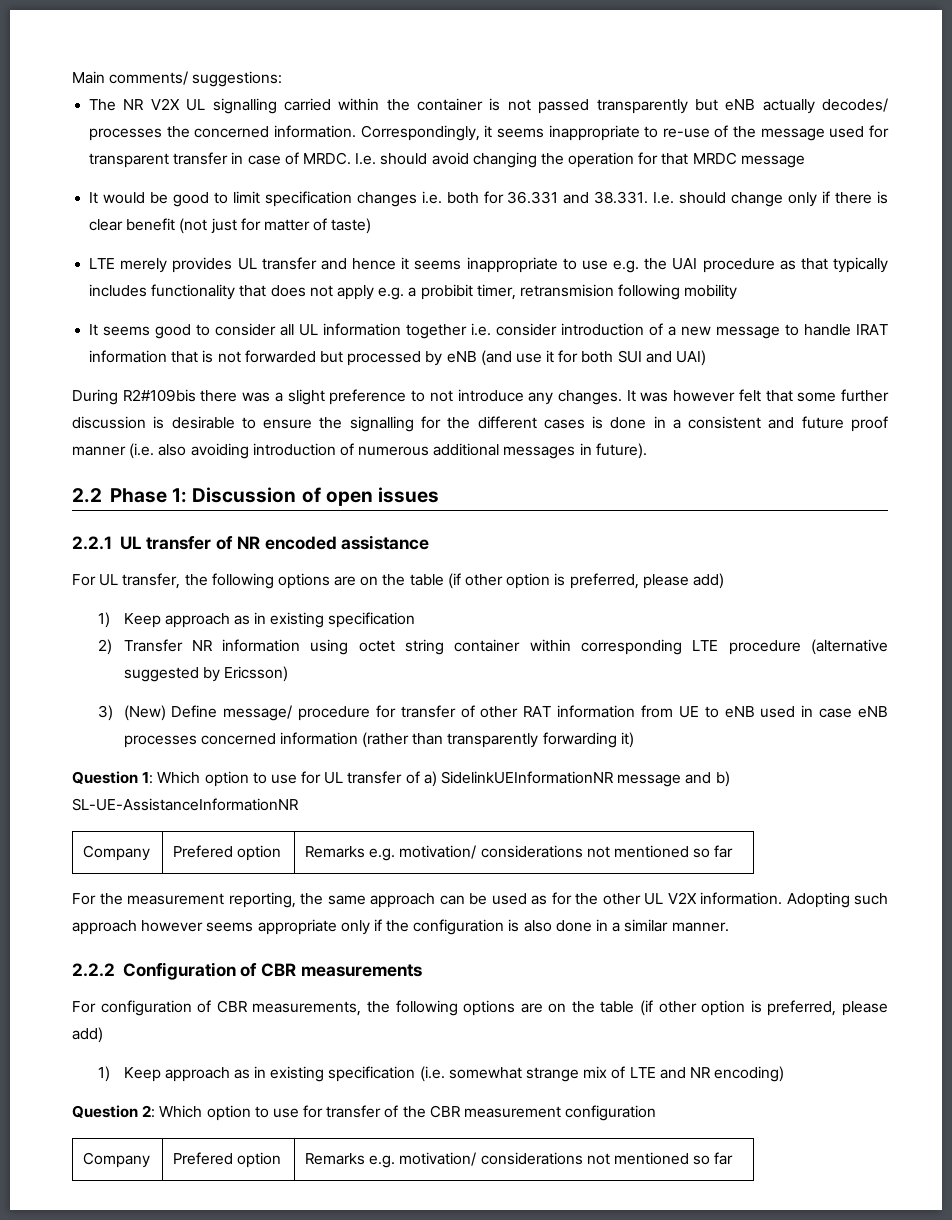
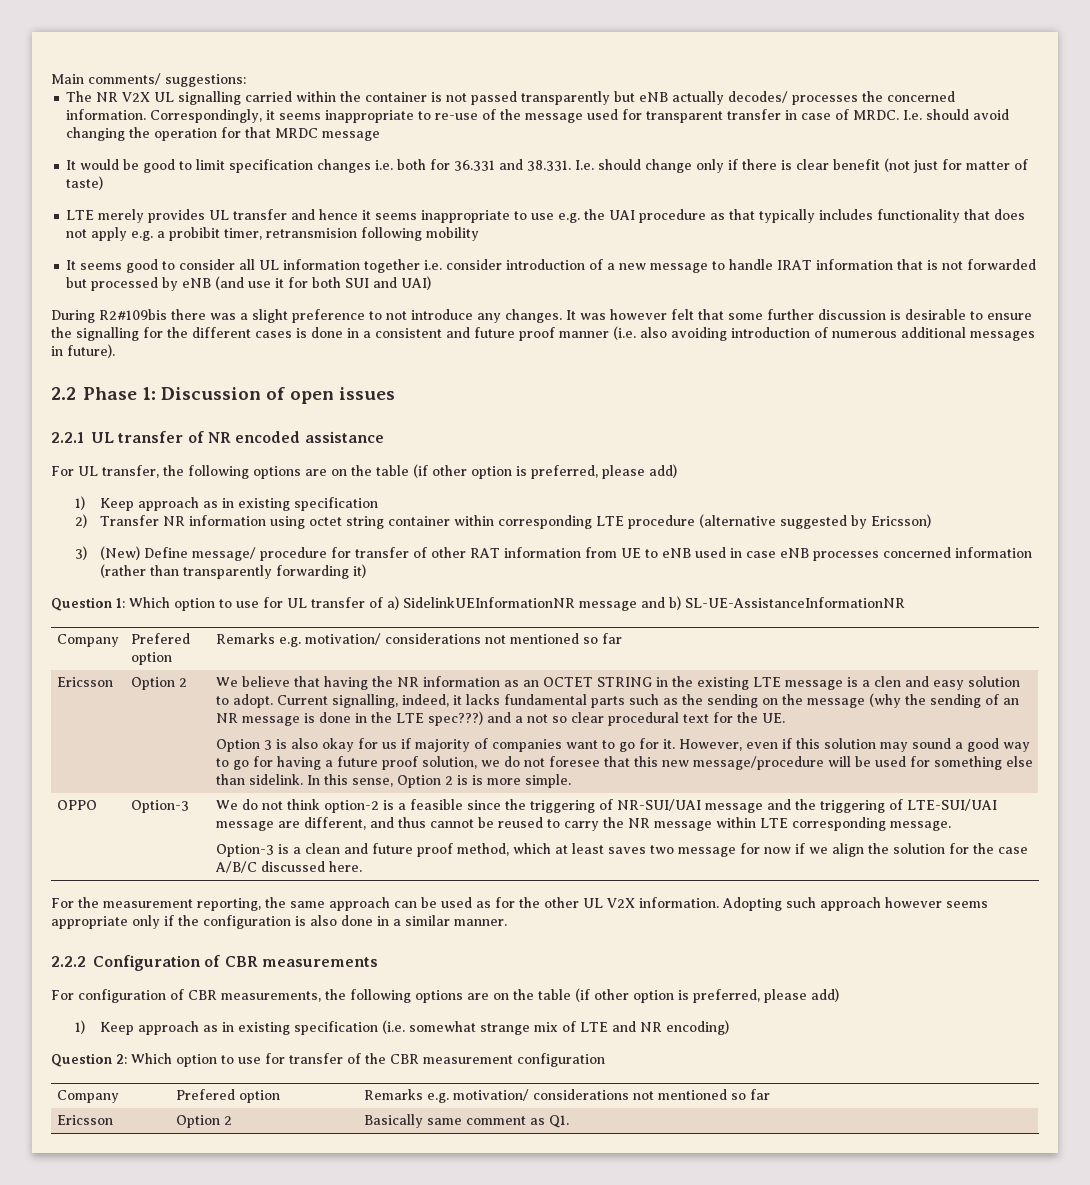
(734, 851) none -> [56,677,113,687] [130,677,187,690] [215,676,1020,690] [215,693,1019,708] [215,711,785,726] [215,738,1030,752] [215,756,1033,770] [215,774,571,788] [56,800,97,810] [130,800,189,813] [215,799,997,813] [215,817,951,831] [215,843,1028,857] [214,861,362,873] // Ericsson | Option 2 | We believe that having the NR information as an OCTET STRING in the existing LTE message is a clen and easy solution to adopt. Current signalling, indeed, it lacks fundamental parts such as the sending on the message (why the sending of an NR message is done in the LTE spec???) and a not so clear procedural text for the UE. // Option 3 is also okay for us if majority of companies want to go for it. However, even if this solution may sound a good way to go for having a future proof solution, we do not foresee that this new message/procedure will be used for something else than sidelink. In this sense, Option 2 is is more simple. // OPPO | Option-3 | We do not think option-2 is a feasible since the triggering of NR-SUI/UAI message and the triggering of LTE-SUI/UAI message are different, and thus cannot be reused to carry the NR message within LTE corresponding message. // Option-3 is a clean and future proof method, which at least saves two message for now if we align the solution for the case A/B/C discussed here.
(734, 1158) none -> [56,1115,113,1125] [175,1115,232,1128] [363,1114,569,1128] // Ericsson | Option 2 | Basically same comment as Q1.

